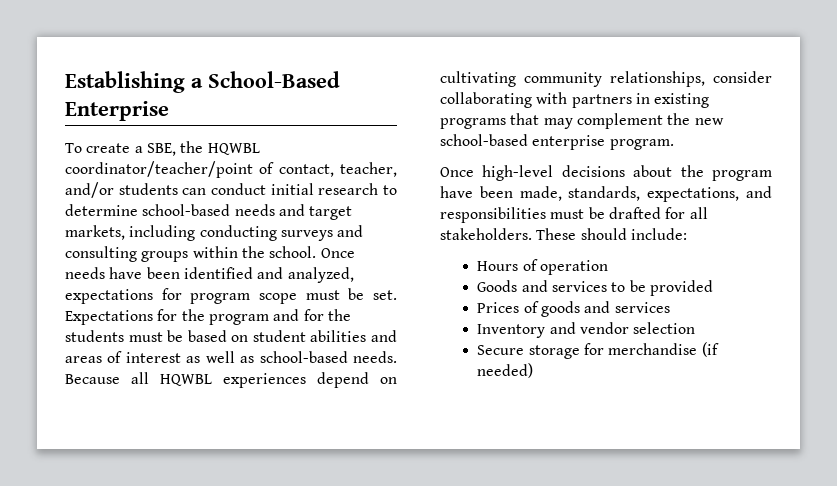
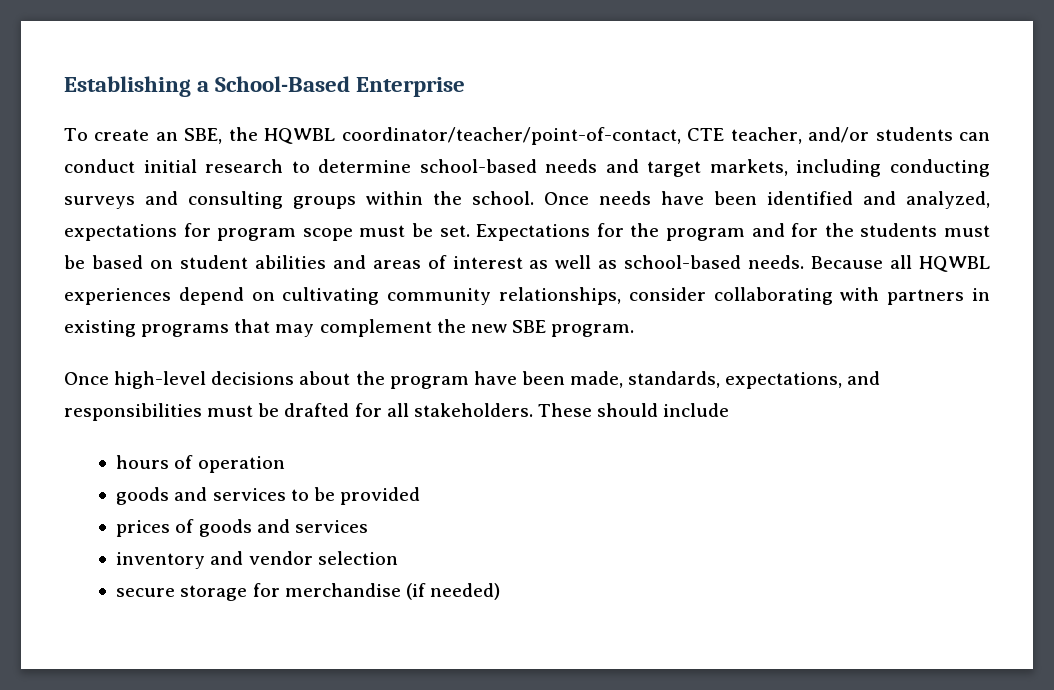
[134,146,143,153] a -> [155,132,178,141] an
[65,161,334,178] coordinator/teacher/point of contact, -> [341,127,725,145] coordinator/teacher/point-of-contact, CTE
[440,134,606,150] school-based enterprise -> [511,320,546,333] SBE
[630,228,687,240] [477,261,519,271] include: // Hours -> [663,403,730,417] [116,455,170,469] include // hours
[477,280,518,292] Goods -> [116,487,170,505] goods
[477,302,520,313] Prices -> [116,520,171,537] prices
[477,324,546,338] Inventory -> [116,552,206,569] inventory
[477,345,525,355] Secure -> [116,588,176,597] secure

